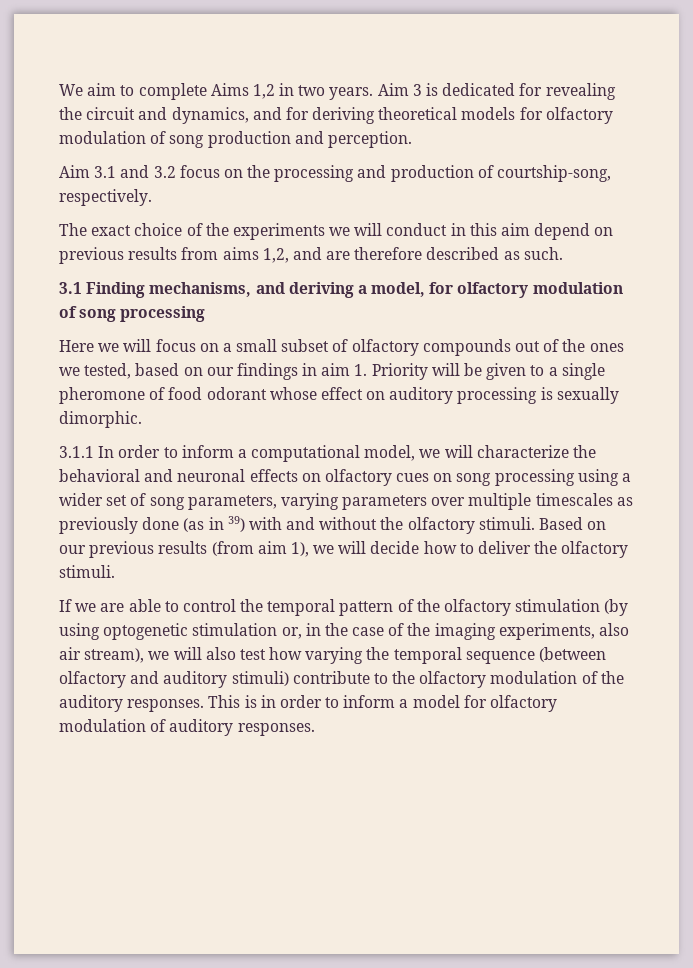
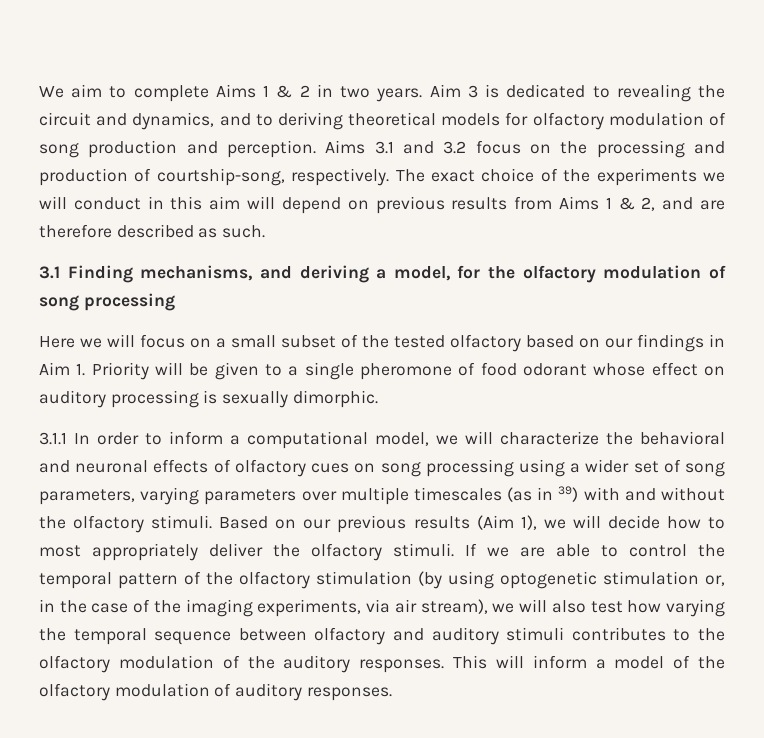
[252,84,275,99] 1,2 -> [263,85,310,98] 1 & 2
[519,83,543,96] for -> [592,86,610,98] to
[285,107,309,120] for -> [255,114,273,126] to
[59,165,90,178] // Aim -> [325,140,366,154] Aims
(152, 197) // -> (390, 177) none
(531, 229) none -> [247,196,276,209] will
[222,247,289,263] aims 1,2, -> [558,196,656,211] Aims 1 & 2,
(454, 288) none -> [488,266,516,279] the
[351,339,624,356] [59,363,132,379] olfactory compounds out of the ones we tested, -> [362,334,521,352] the tested olfactory
[321,363,351,376] aim -> [39,362,70,375] Aim
[301,473,321,482] on -> [213,459,231,473] of
[616,497,633,506] [59,517,180,534] as previously done -> (502, 494) none
[211,541,287,556] (from aim -> [476,515,514,530] (Aim
(474, 548) none -> [39,543,198,561] most appropriately
(115, 571) // -> (454, 550) none
[599,623,630,636] also -> [366,599,391,613] via
[539,647,607,662] (between -> [238,628,307,641] between
[231,671,370,686] stimuli) contribute -> [506,627,666,641] stimuli contributes
[244,695,340,708] is in order to -> [495,655,524,668] will
[463,695,487,708] for -> [673,655,726,669] of the

